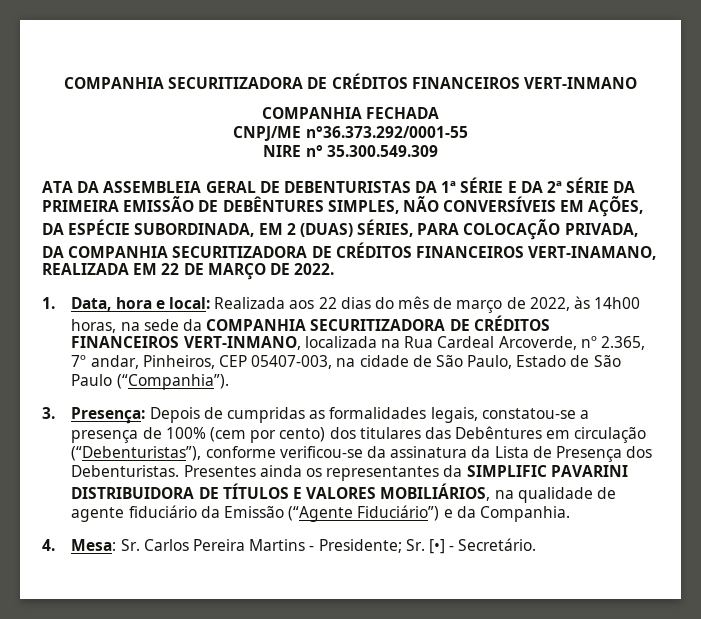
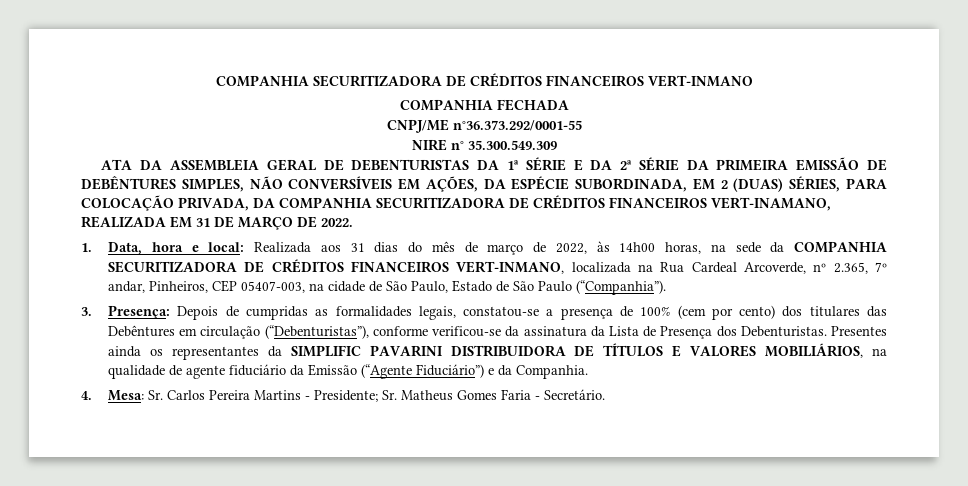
[161,263,180,275] 22 -> [196,218,210,227] 31
[318,297,337,309] 22 -> [350,243,365,252] 31
[428,539,445,554] [•] -> [401,389,532,401] Matheus Gomes Faria

